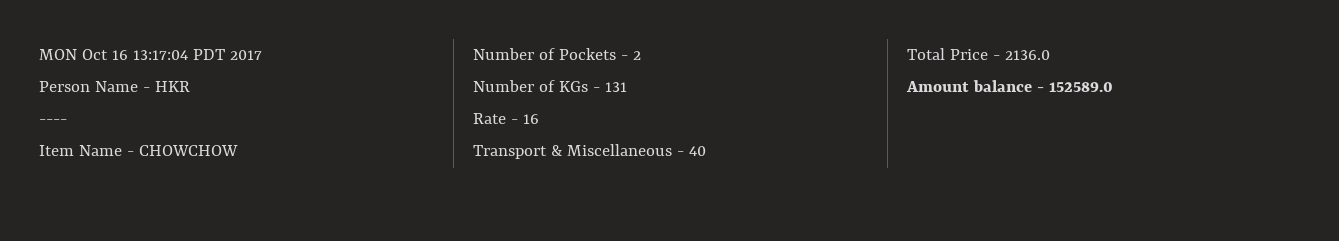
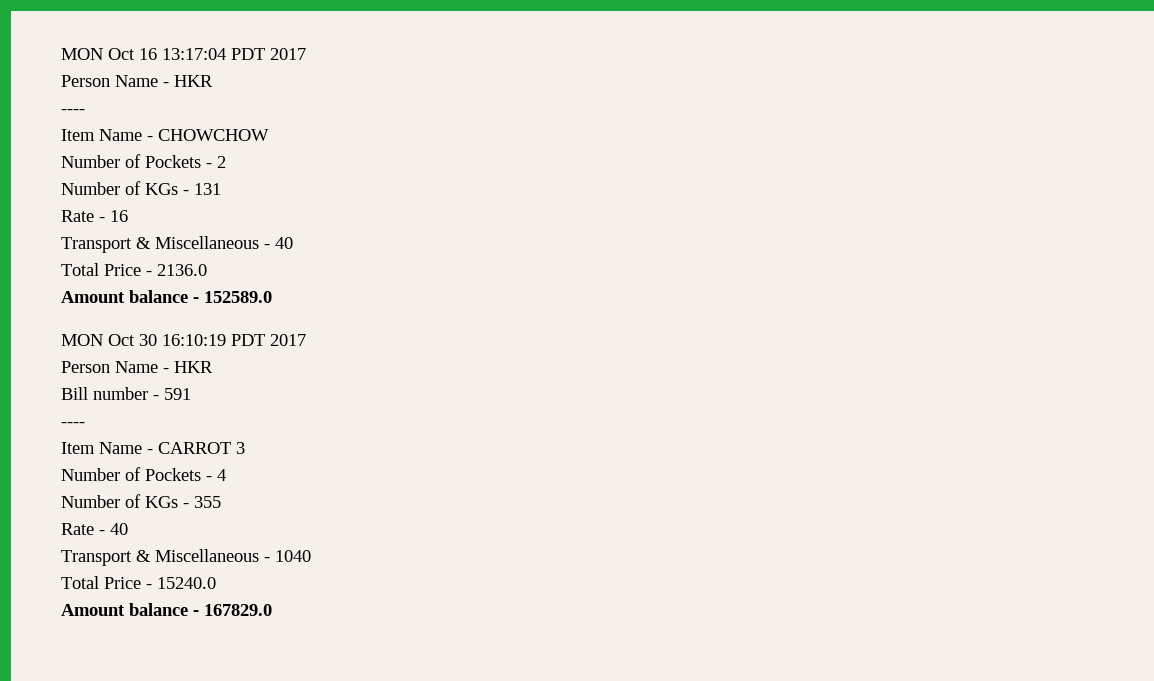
(1113, 87) none -> [61,334,306,346] [61,361,213,373] [61,387,191,400] [61,422,85,427] [61,442,245,454] [61,467,226,481] [61,494,221,508] [61,523,128,535] [61,549,311,566] [61,576,216,589] [61,603,272,616] // MON Oct 30 16:10:19 PDT 2017 // Person Name - HKR // Bill number - 591 // ---- // Item Name - CARROT 3 // Number of Pockets - 4 // Number of KGs - 355 // Rate - 40 // Transport & Miscellaneous - 1040 // Total Price - 15240.0 // Amount balance - 167829.0

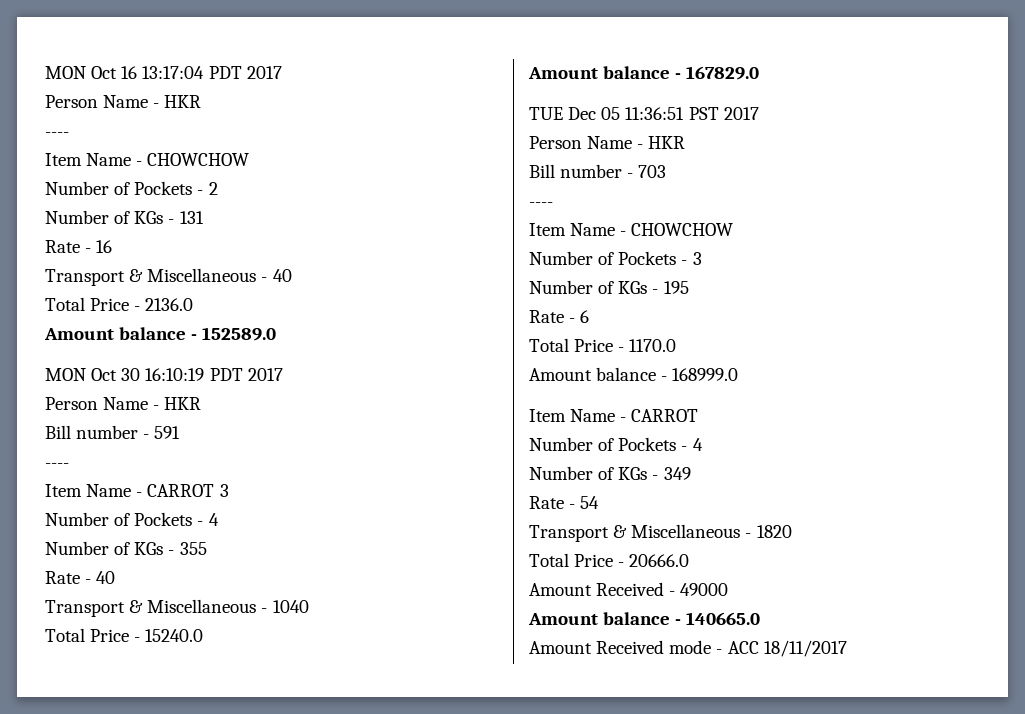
(272, 610) none -> [529,107,759,120] [529,136,686,149] [529,164,667,178] [529,202,553,207] [529,223,734,236] [529,251,702,265] [529,280,689,294] [529,310,590,323] [529,338,677,352] [529,367,739,381] [529,409,699,422] [529,437,703,451] [529,466,691,480] [529,496,600,509] [529,524,792,542] [529,553,690,567] [529,582,729,596] [528,612,761,625] [529,640,847,657] // TUE Dec 05 11:36:51 PST 2017 // Person Name - HKR // Bill number - 703 // ---- // Item Name - CHOWCHOW // Number of Pockets - 3 // Number of KGs - 195 // Rate - 6 // Total Price - 1170.0 // Amount balance - 168999.0 // Item Name - CARROT // Number of Pockets - 4 // Number of KGs - 349 // Rate - 54 // Transport & Miscellaneous - 1820 // Total Price - 20666.0 // Amount Received - 49000 // Amount balance - 140665.0 // Amount Received mode - ACC 18/11/2017

